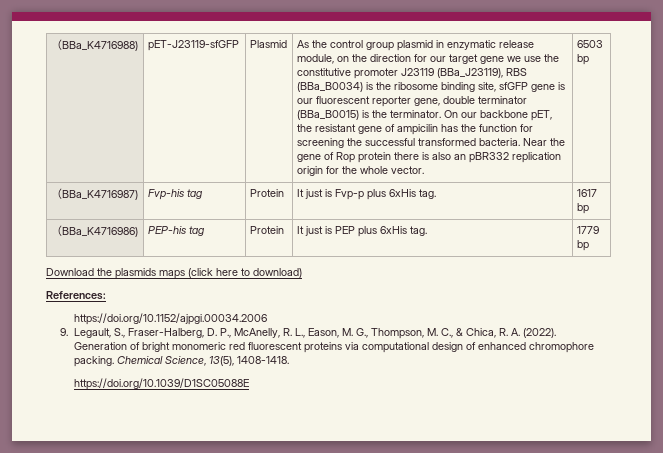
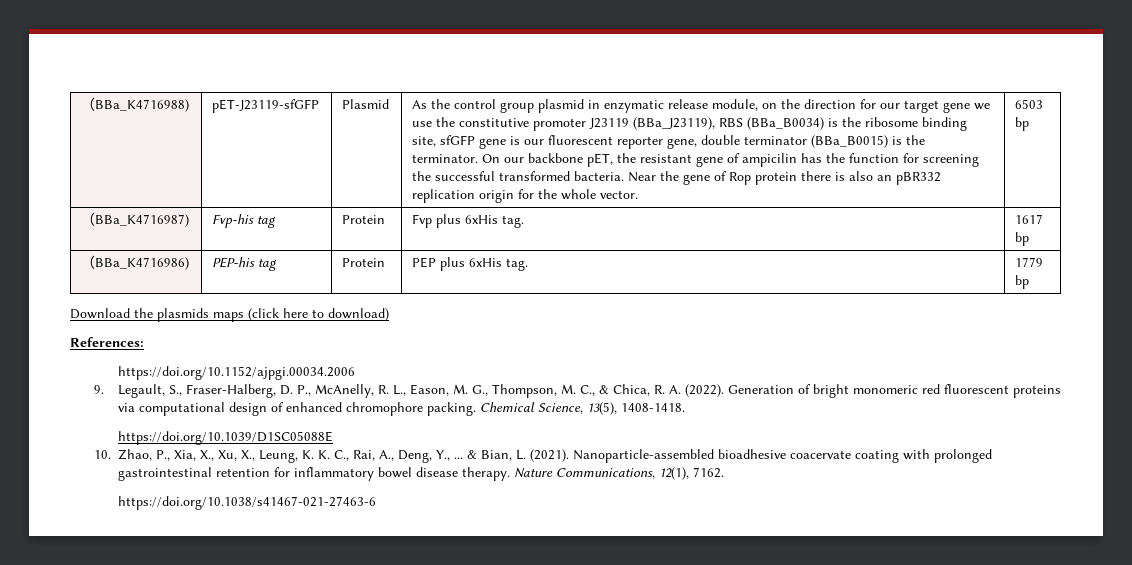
[296,189,364,200] It just is Fvp-p -> [412,214,433,228] Fvp
[296,226,332,236] It just is -> (386, 262) none
(250, 384) none -> [93,449,992,463] [117,467,724,481] [117,496,376,510] // 10. Zhao, P., Xia, X., Xu, X., Leung, K. K. C., Rai, A., Deng, Y., ... & Bian, L. (2021). Nanoparticle-assembled bioadhesive coacervate coating with prolonged gastrointestinal retention for inflammatory bowel disease therapy. Nature Communications, 12(1), 7162. // https://doi.org/10.1038/s41467-021-27463-6

